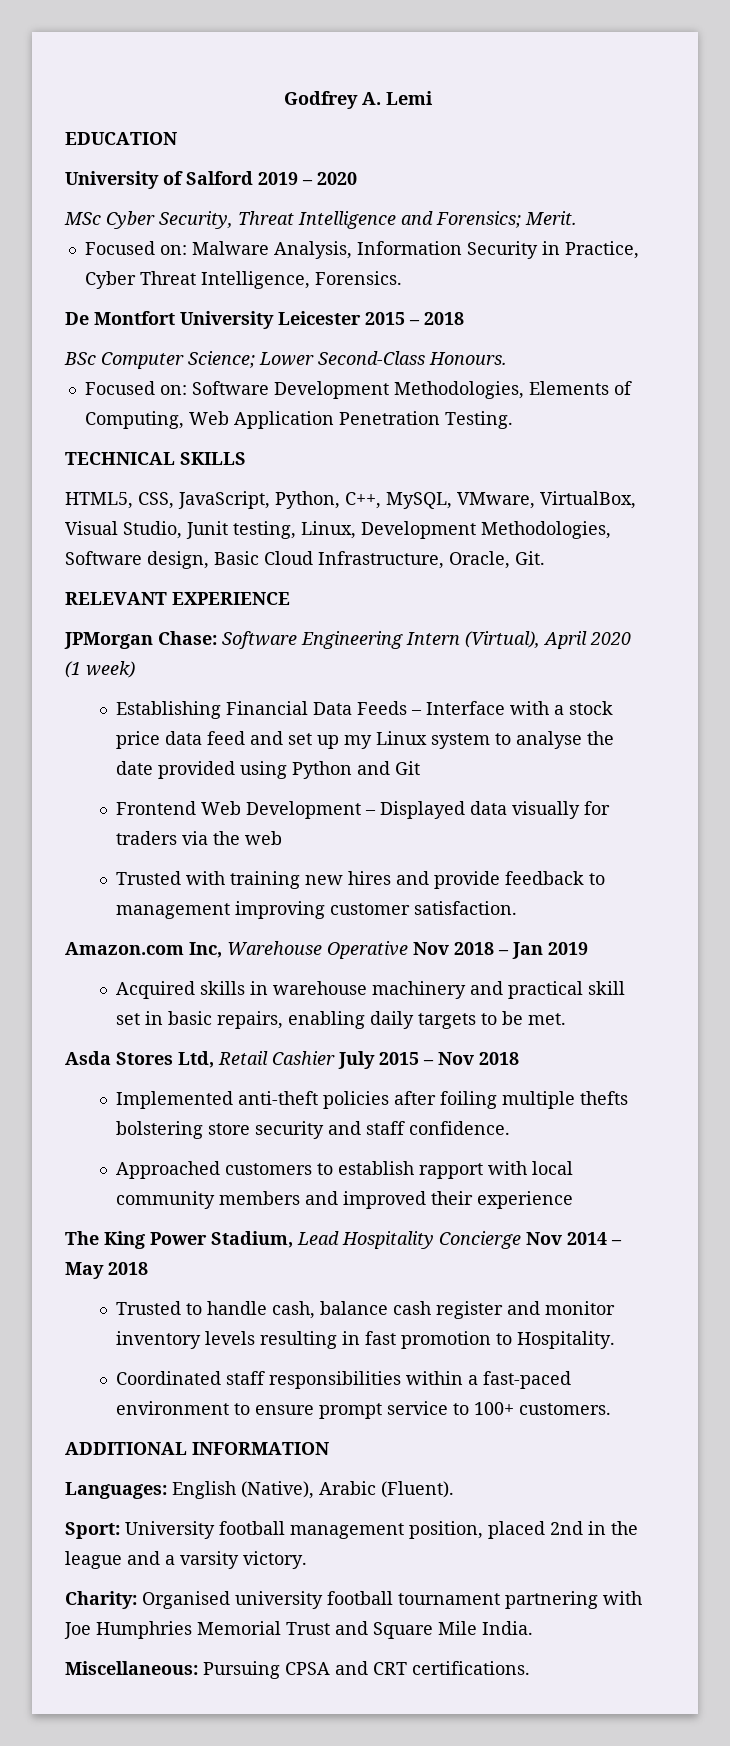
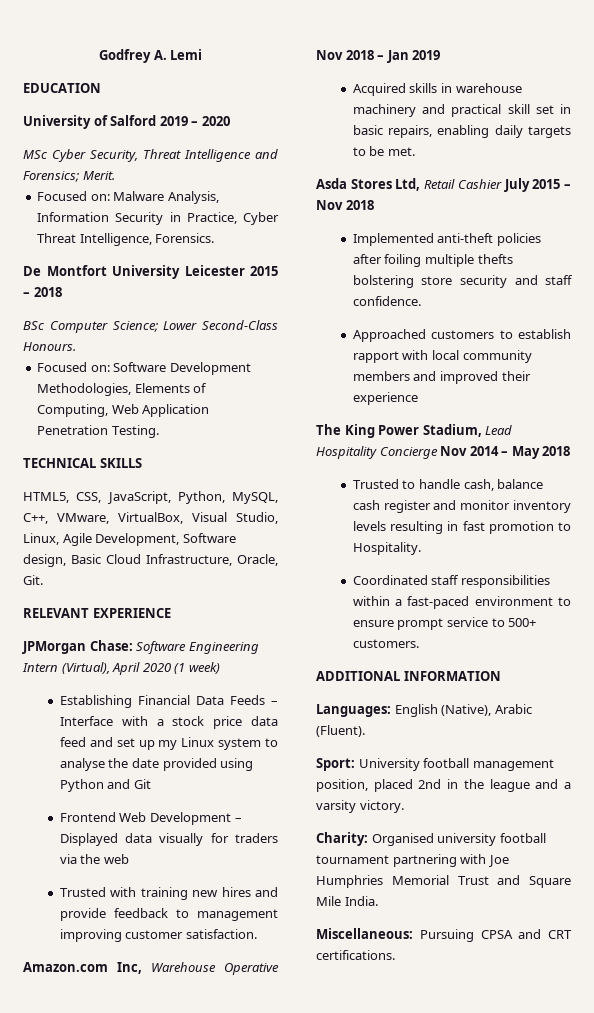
[345,492,452,509] C++, MySQL, -> [232,492,278,504] [23,513,48,524] MySQL, C++,
[186,521,611,539] Junit testing, Linux, Development Methodologies, -> [23,533,180,546] Linux, Agile Development,
[474,1402,515,1415] 100+ -> [508,618,537,627] 500+

